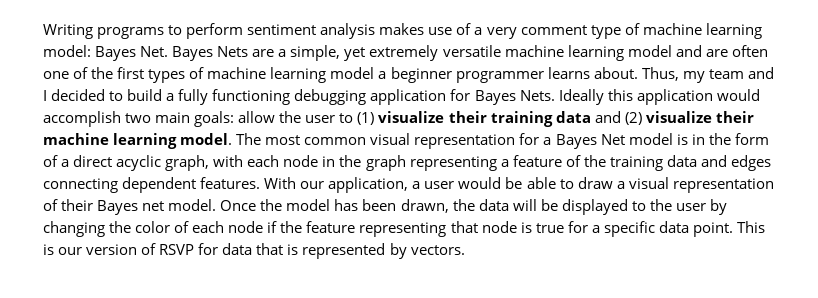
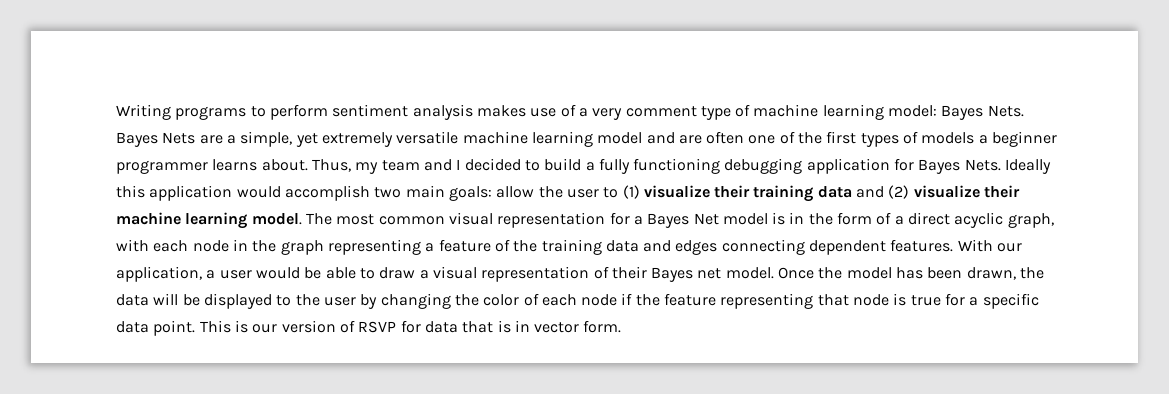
[140,46,169,57] Net. -> [987,105,1024,117] Nets.
[207,67,375,83] machine learning model -> [921,132,975,144] models
[302,243,465,259] represented by vectors. -> [514,320,622,333] in vector form.

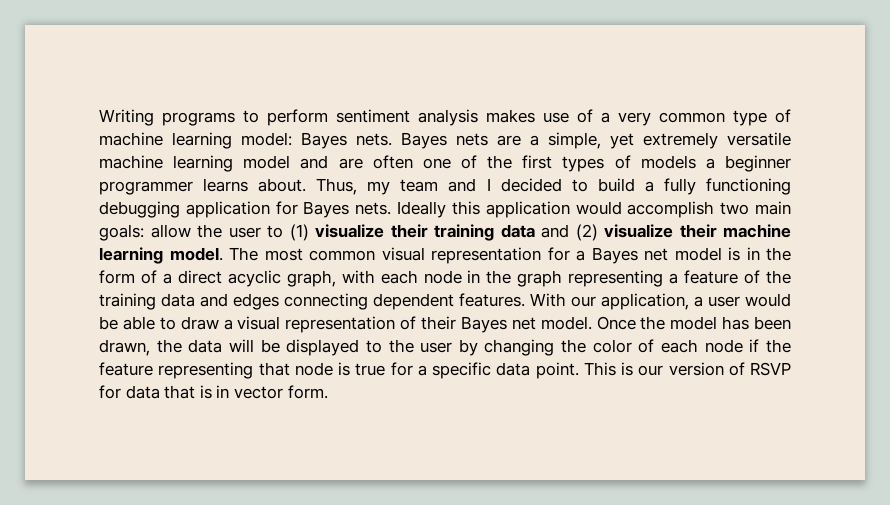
[625,106,697,117] comment -> [659,112,725,123] common
[987,105,1024,117] [116,132,196,147] Nets. Bayes Nets -> [356,132,488,149] nets. Bayes nets
[964,159,1001,171] Nets. -> [355,202,392,215] nets.
[693,213,719,225] Net -> [644,248,668,261] net

